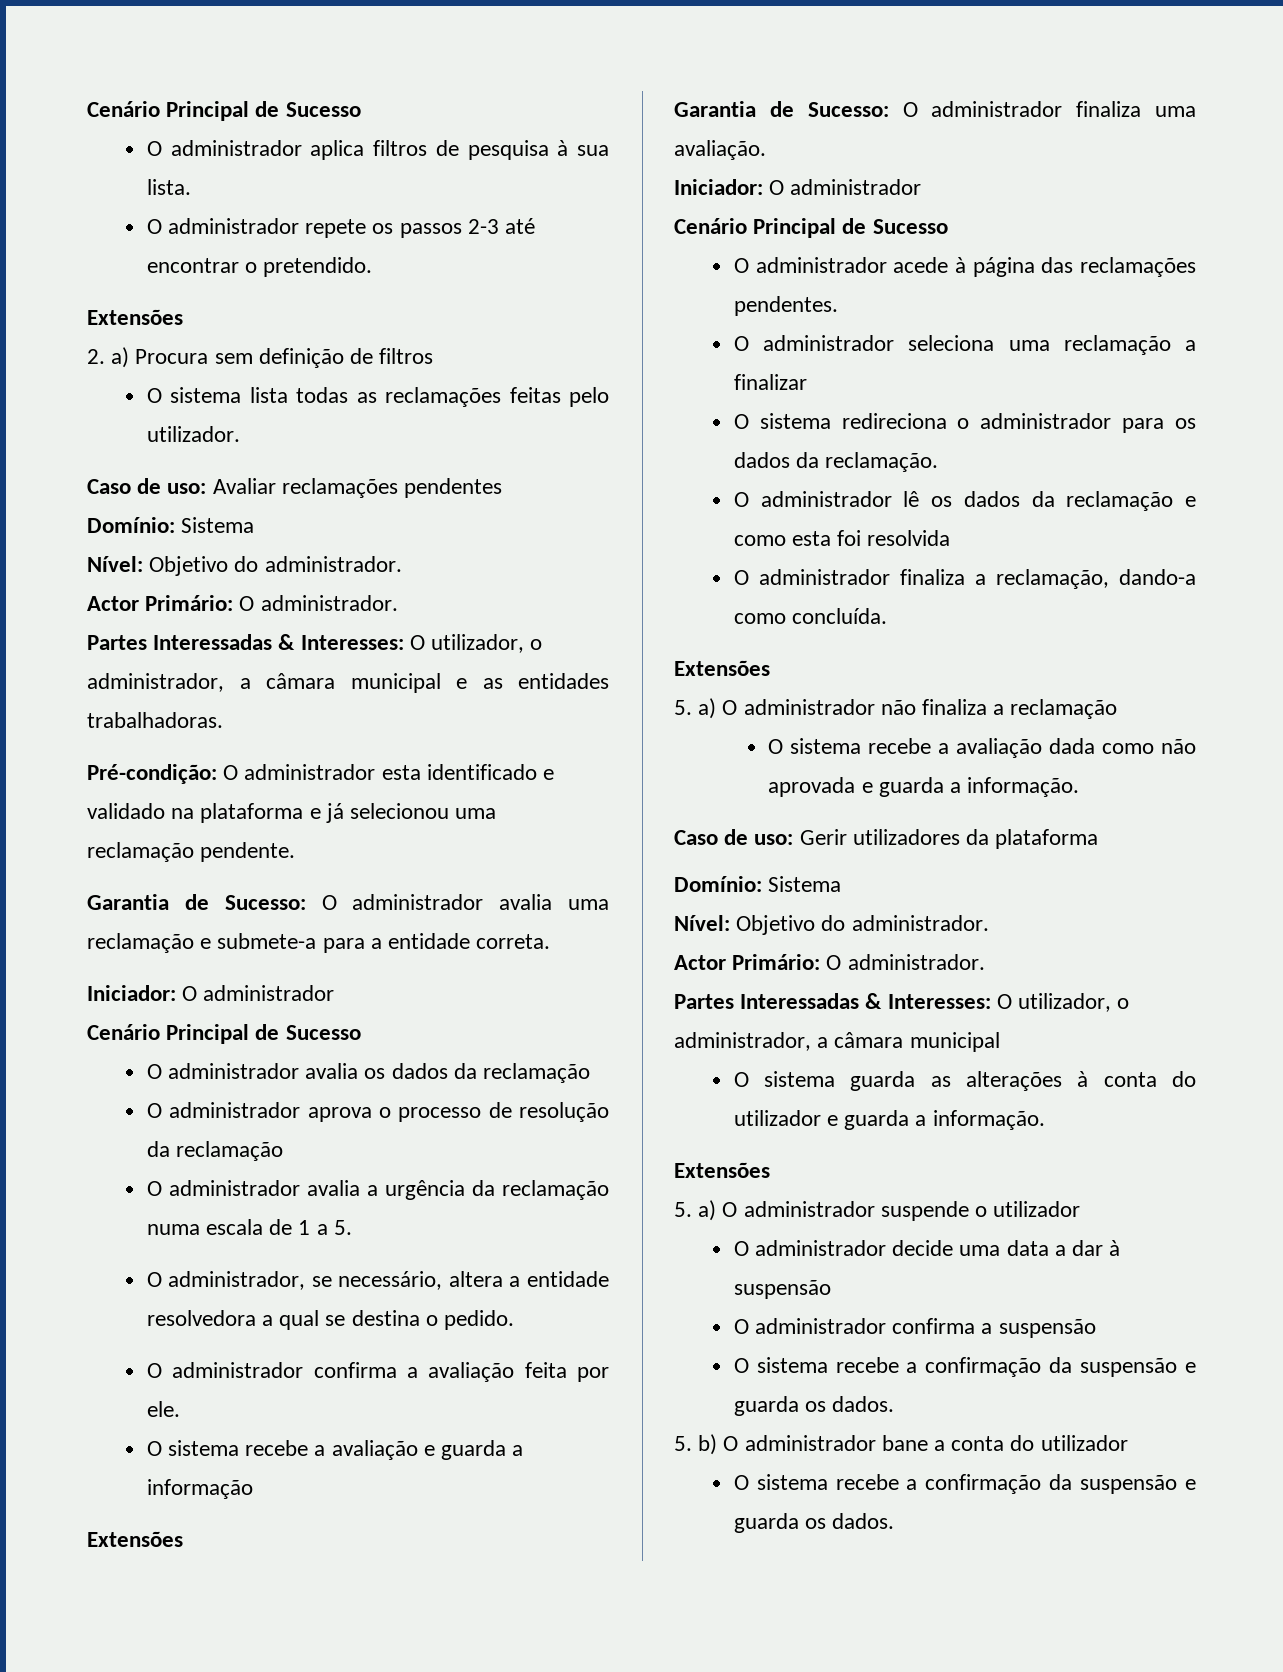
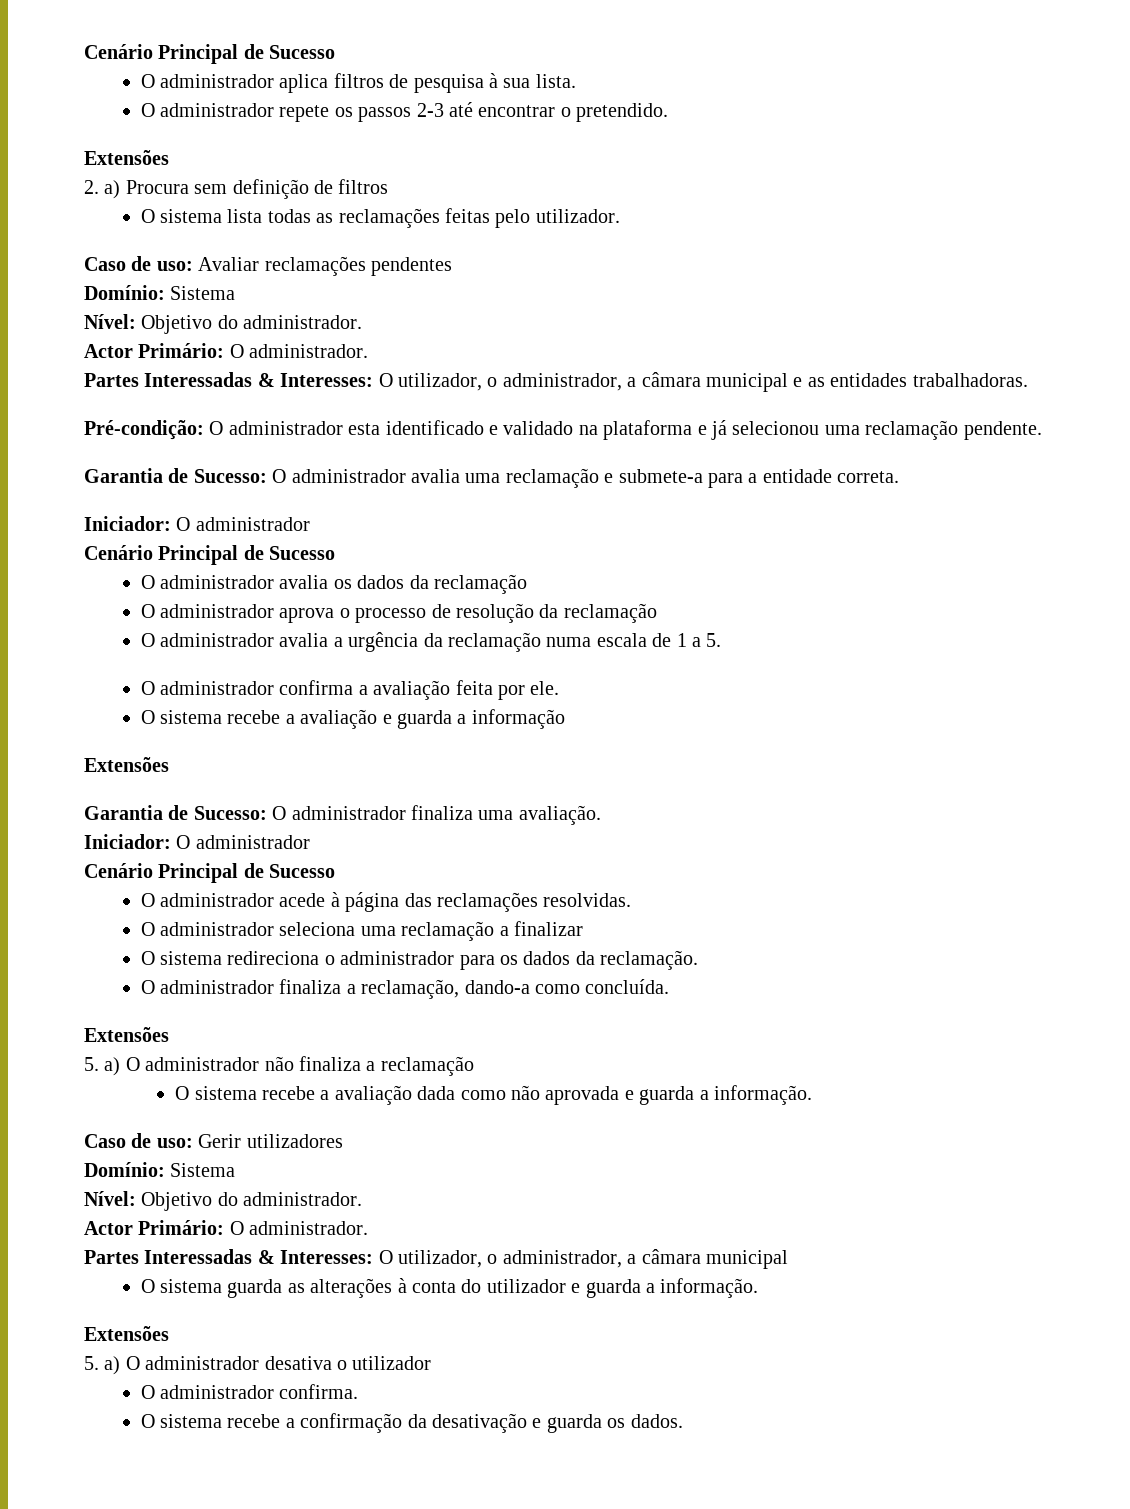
[146,1271,609,1290] [146,1310,515,1330] // O administrador, se necessário, altera a entidade resolvedora a qual se destina o pedido. -> (722, 640) none
[733,296,838,316] pendentes. -> [543,893,632,907] resolvidas.
[733,491,1196,511] [733,530,951,546] // O administrador lê os dados da reclamação e como esta foi resolvida -> (699, 960) none
[966,829,1099,849] da plataforma -> (343, 1141) none
[880,1201,969,1221] suspende -> [264,1356,332,1370] desativa
[892,1240,1121,1256] [733,1280,831,1299] [733,1318,1096,1338] [733,1357,1196,1377] [733,1396,895,1416] [674,1434,1128,1455] [733,1474,1196,1494] [733,1513,895,1533] decide uma data a dar à suspensão // O administrador confirma a suspensão // O sistema recebe a confirmação da suspensão e guarda os dados. // 5. b) O administrador bane a conta do utilizador // O sistema recebe a confirmação da suspensão e guarda os dados. -> [279,1384,359,1399] [140,1413,683,1433] confirma. // O sistema recebe a confirmação da desativação e guarda os dados.

